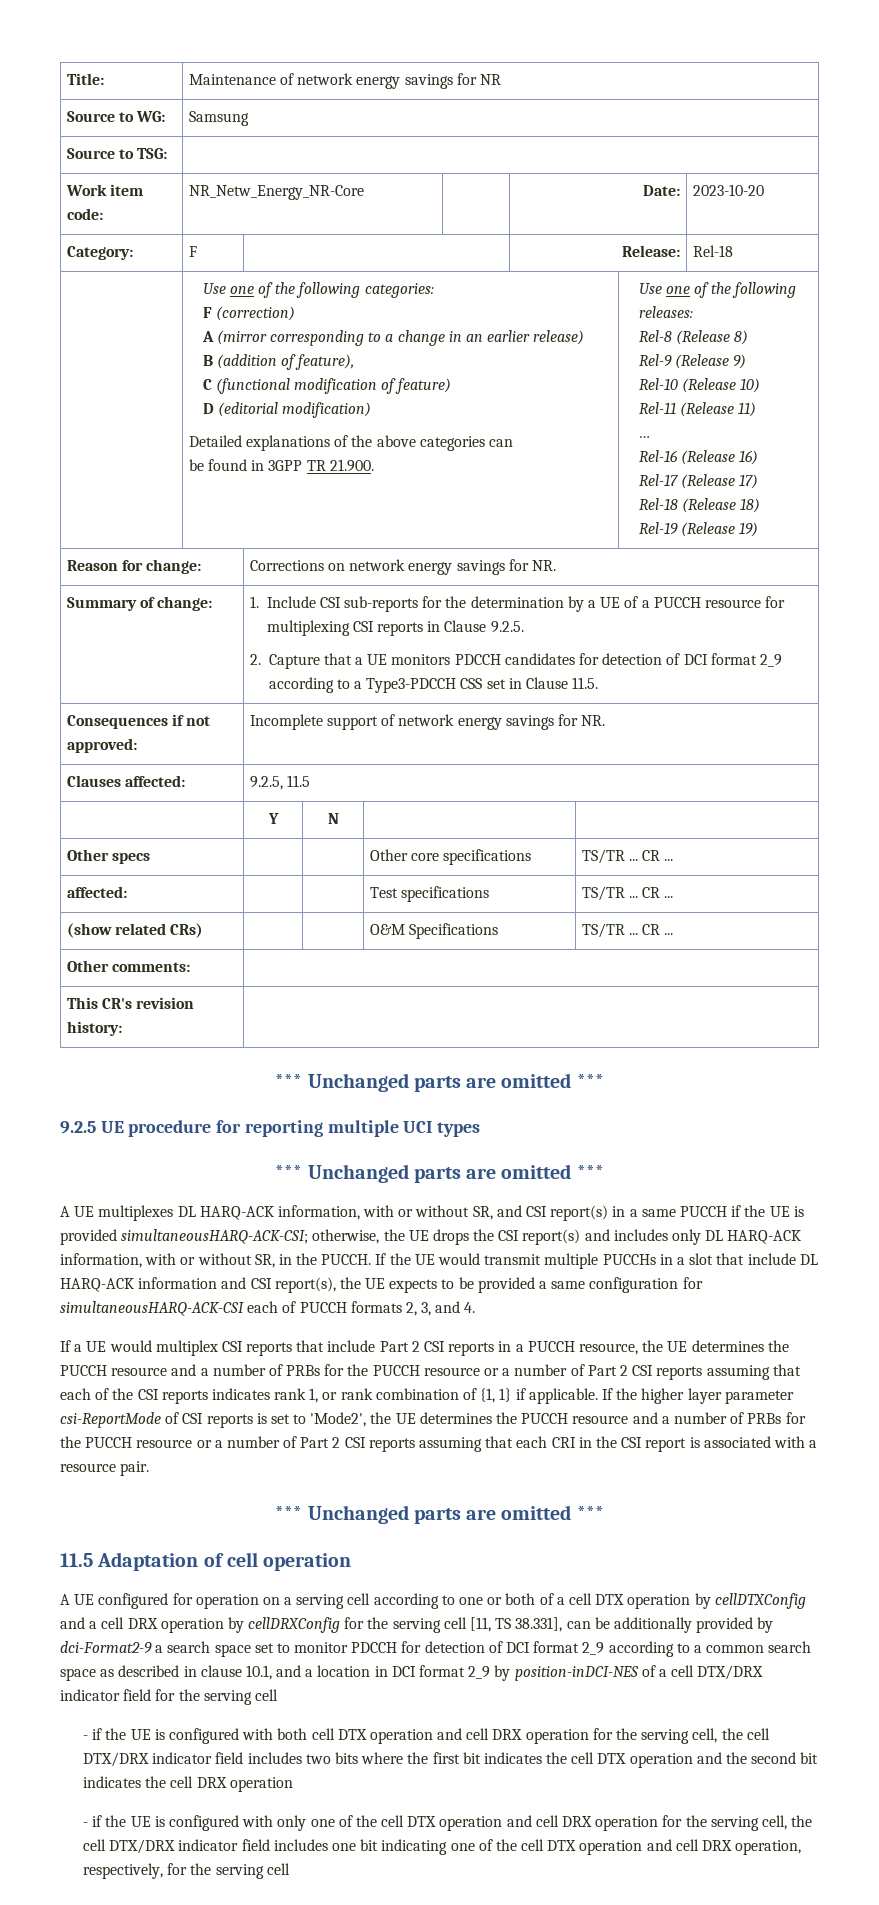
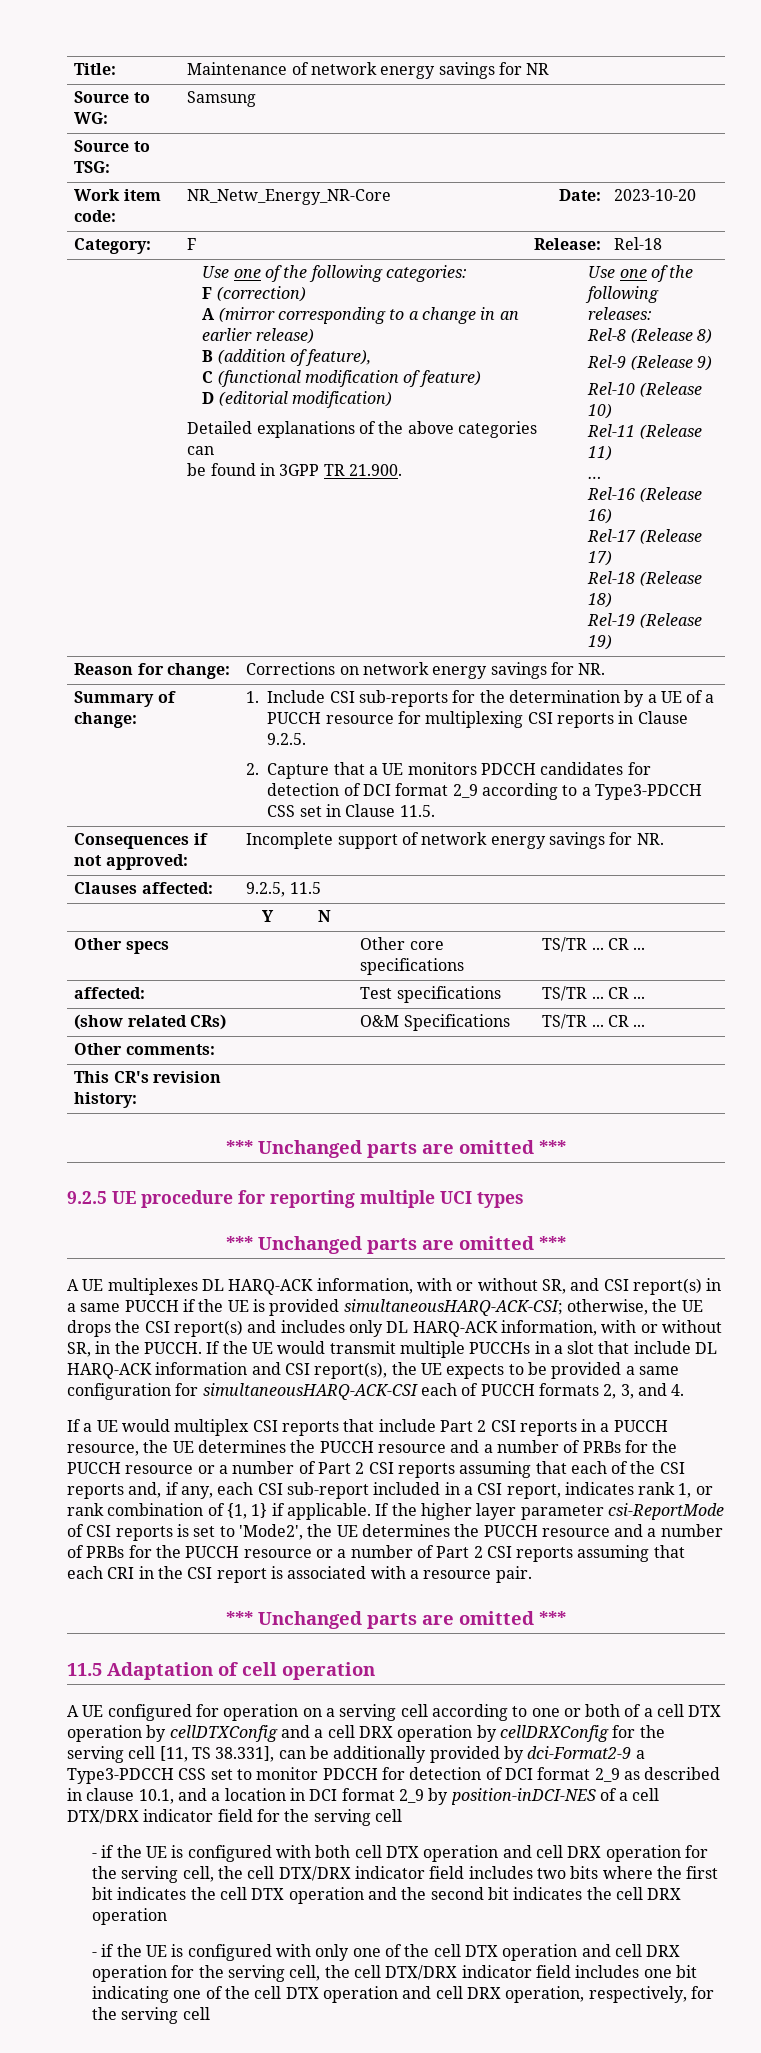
(208, 1397) none -> [128,1482,561,1499] and, if any, each CSI sub-report included in a CSI report,
[167,1641,251,1657] search space -> [67,1768,207,1784] Type3-PDCCH CSS
[608,1641,812,1657] [60,1668,96,1681] according to a common search space -> (620, 1775) none

